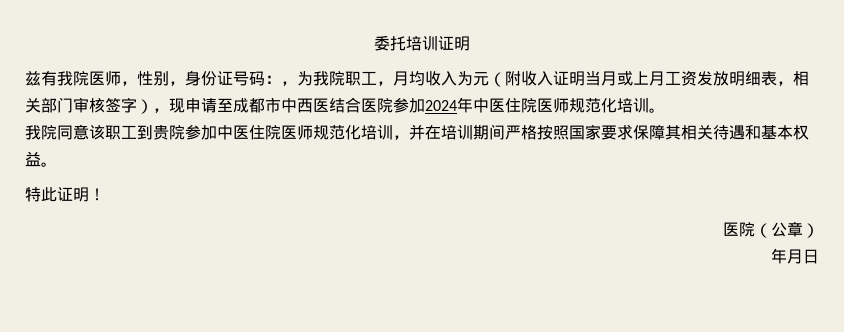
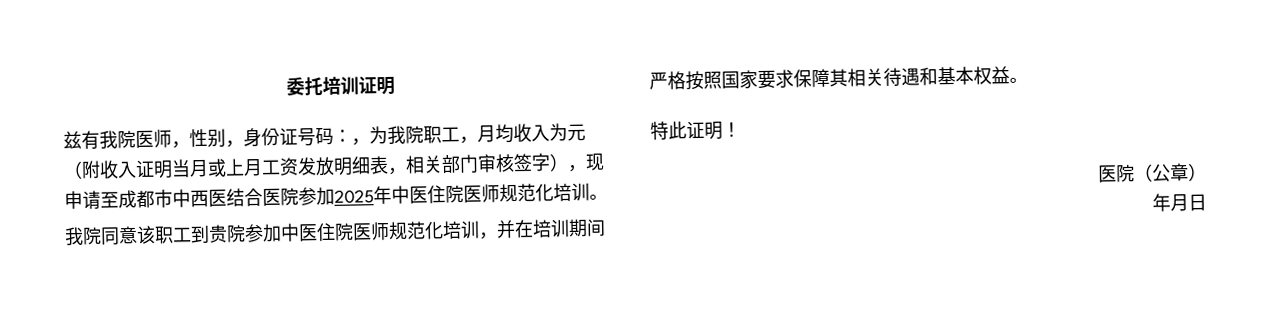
[425,100,457,111] 2024 -> [334,189,374,204] 2025

